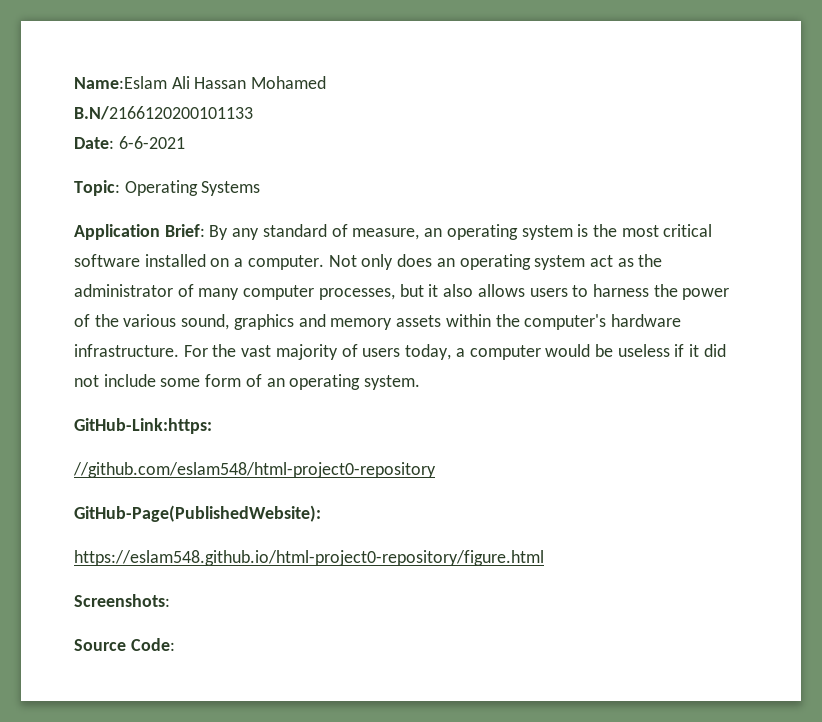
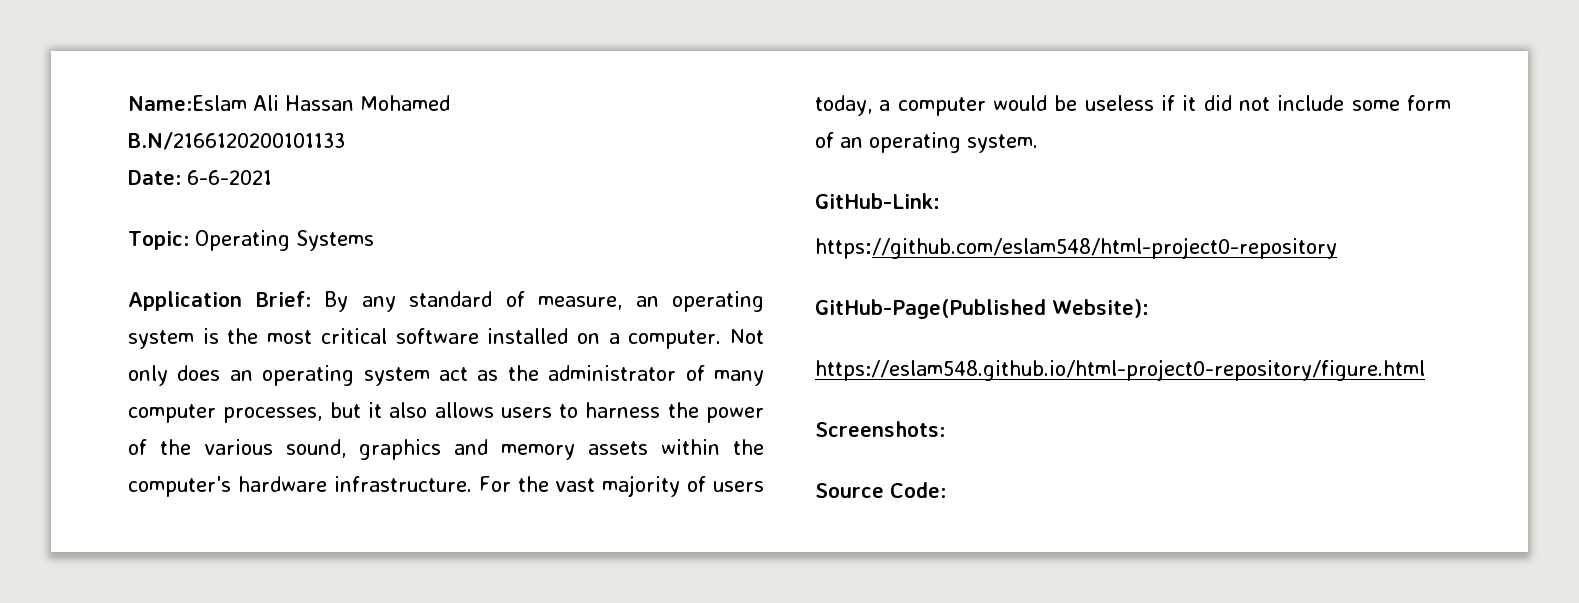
[74,418,212,434] [73,462,436,478] [74,505,321,522] GitHub-Link:https: // //github.com/eslam548/html-project0-repository // GitHub-Page(PublishedWebsite): -> [815,193,940,209] [815,237,1337,259] [815,299,1149,319] GitHub-Link: // https://github.com/eslam548/html-project0-repository // GitHub-Page(Published Website):

